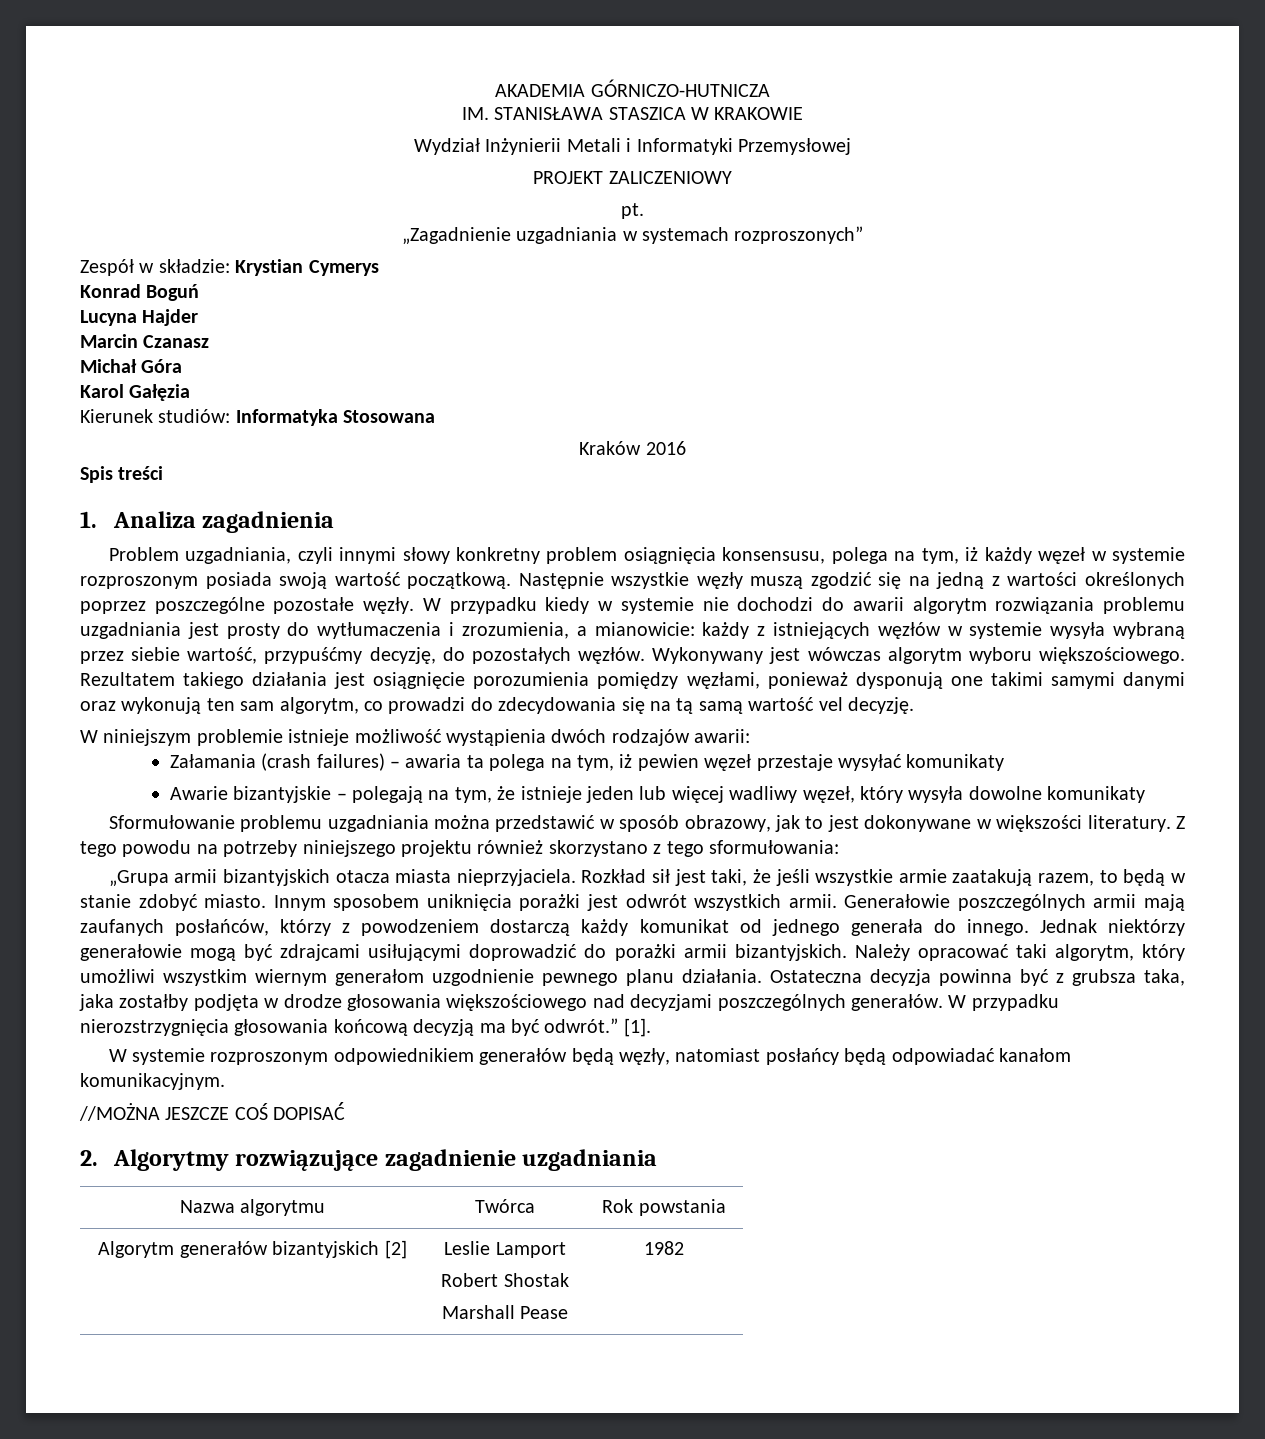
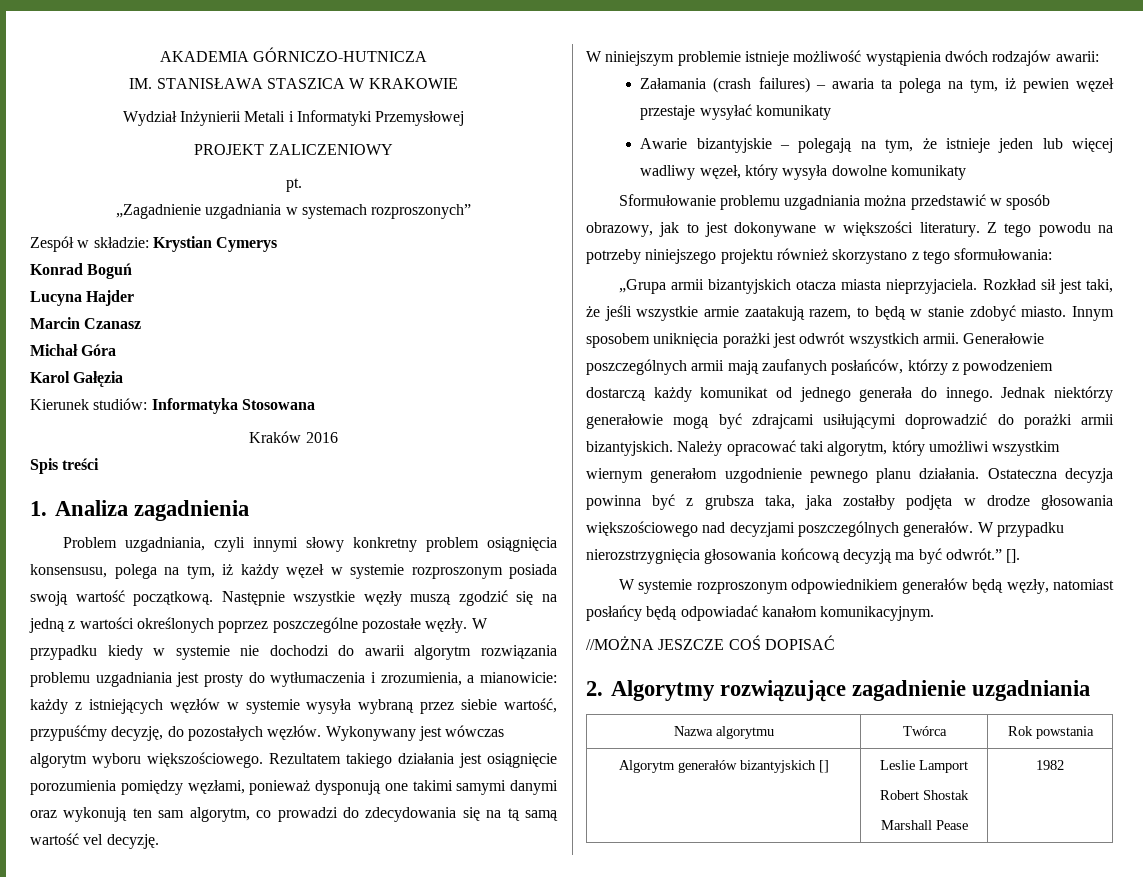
[623,1018,651,1037] [1]. -> [1006,549,1021,563] [].
[384,1240,407,1259] [2] -> [818,760,829,773] []

